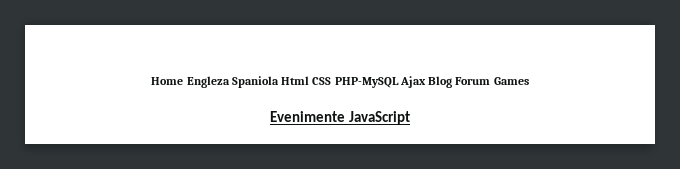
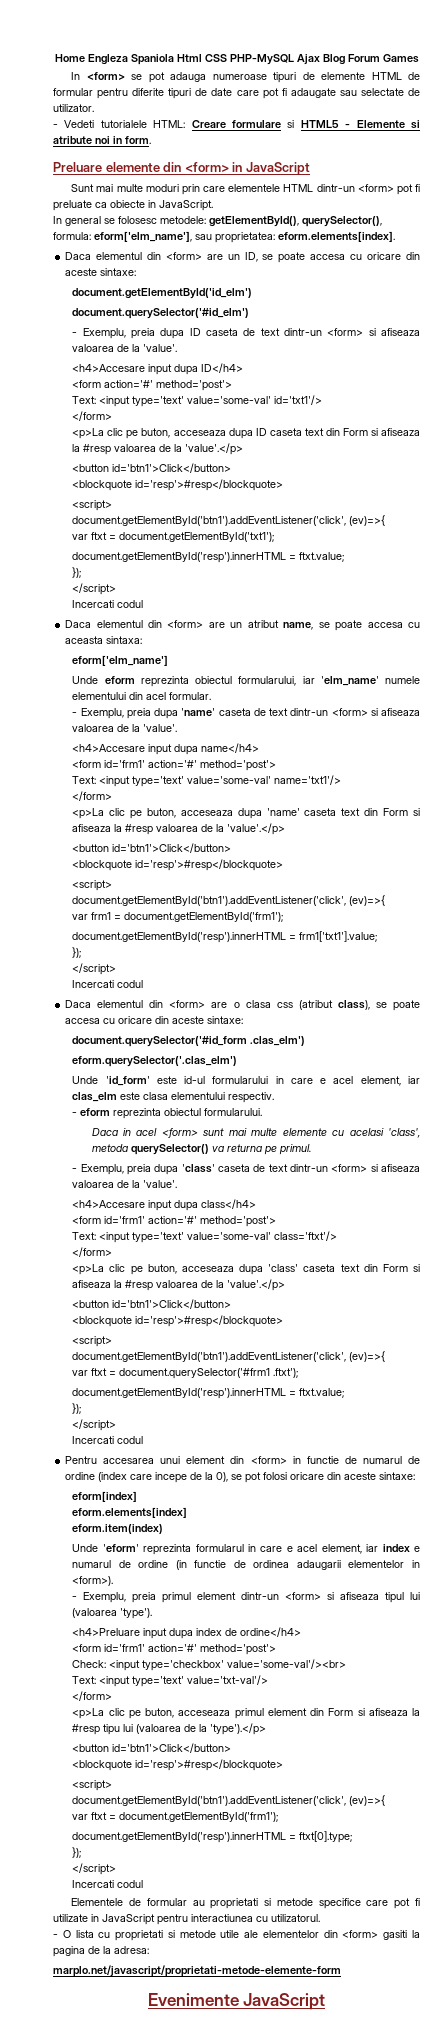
(529, 81) none -> [71,72,420,83] [53,88,420,99] [53,104,94,112] [53,120,420,129] [53,136,151,144] [53,162,310,175] [71,184,421,195] [53,200,213,211] [53,216,382,227] [53,231,395,243] [65,252,420,263] [65,268,137,276] [72,288,253,299] [72,308,250,319] [72,328,421,339] [72,344,178,352] [72,363,244,375] [72,380,233,391] [72,395,323,407] [72,411,113,421] [72,428,420,439] [72,443,244,455] [72,463,232,473] [72,479,284,491] [72,500,113,511] [72,515,386,526] [72,532,275,542] [72,552,345,563] [72,567,82,578] [72,583,117,595] [72,600,144,608] [65,620,420,631] [65,636,143,644] [72,655,169,666] [72,676,420,687] [72,692,212,700] [72,708,420,719] [72,724,178,732] [72,743,260,755] [72,760,277,771] [72,775,342,787] [72,791,113,801] [72,808,421,819] [72,823,286,835] [72,843,232,853] [72,859,284,871] [72,880,113,891] [72,895,386,906] [72,912,284,922] [72,931,378,943] [72,947,82,958] [72,963,117,975] [72,980,144,988] [65,1000,420,1011] [65,1016,244,1024] [72,1036,306,1047] [72,1056,238,1067] [72,1076,420,1086] [72,1092,275,1103] [72,1108,263,1119] [91,1128,420,1138] [91,1144,311,1155] [72,1164,421,1175] [72,1180,178,1188] [72,1199,257,1211] [72,1216,277,1227] [72,1231,338,1243] [72,1247,113,1257] [72,1264,420,1275] [72,1279,286,1291] [72,1299,232,1309] [72,1315,284,1327] [72,1336,113,1347] [72,1351,386,1362] [72,1368,299,1379] [72,1388,345,1399] [72,1403,82,1414] [72,1419,117,1431] [72,1436,144,1444] [65,1456,420,1464] [65,1472,416,1483] [72,1491,138,1502] [72,1507,188,1518] [72,1524,164,1534] [72,1544,420,1555] [72,1560,420,1570] [72,1576,114,1586] [72,1592,420,1603] [72,1608,153,1619] [72,1627,302,1639] [72,1644,277,1655] [72,1659,347,1671] [72,1675,269,1687] [72,1691,113,1701] [72,1708,420,1719] [72,1723,267,1735] [72,1743,232,1753] [72,1759,284,1771] [72,1780,113,1791] [72,1795,386,1806] [72,1812,279,1822] [72,1831,353,1843] [72,1847,82,1858] [72,1863,117,1875] [72,1880,144,1888] [71,1898,420,1909] [53,1914,320,1925] [53,1930,420,1941] [53,1946,149,1957] [53,1965,341,1977] // In <form> se pot adauga numeroase tipuri de elemente HTML de formular pentru diferite tipuri de date care pot fi adaugate sau selectate de utilizator. // - Vedeti tutorialele HTML: Creare formulare si HTML5 - Elemente si atribute noi in form. // Preluare elemente din <form> in JavaScript // Sunt mai multe moduri prin care elementele HTML dintr-un <form> pot fi preluate ca obiecte in JavaScript. // In general se folosesc metodele: getElementById(), querySelector(), formula: eform['elm_name'], sau proprietatea: eform.elements[index]. // Daca elementul din <form> are un ID, se poate accesa cu oricare din aceste sintaxe: // document.getElementById('id_elm') // document.querySelector('#id_elm') // - Exemplu, preia dupa ID caseta de text dintr-un <form> si afiseaza valoarea de la 'value'. // <h4>Accesare input dupa ID</h4> // <form action='#' method='post'> // Text: <input type='text' value='some-val' id='txt1'/> // </form> // <p>La clic pe buton, acceseaza dupa ID caseta text din Form si afiseaza la #resp valoarea de la 'value'.</p> // <button id='btn1'>Click</button> // <blockquote id='resp'>#resp</blockquote> // <script> // document.getElementById('btn1').addEventListener('click', (ev)=>{ // var ftxt = document.getElementById('txt1'); // document.getElementById('resp').innerHTML = ftxt.value; // }); // </script> // Incercati codul // Daca elementul din <form> are un atribut name, se poate accesa cu aceasta sintaxa: // eform['elm_name'] // Unde eform reprezinta obiectul formularului, iar 'elm_name' numele elementului din acel formular. // - Exemplu, preia dupa 'name' caseta de text dintr-un <form> si afiseaza valoarea de la 'value'. // <h4>Accesare input dupa name</h4> // <form id='frm1' action='#' method='post'> // Text: <input type='text' value='some-val' name='txt1'/> // </form> // <p>La clic pe buton, acceseaza dupa 'name' caseta text din Form si afiseaza la #resp valoarea de la 'value'.</p> // <button id='btn1'>Click</button> // <blockquote id='resp'>#resp</blockquote> // <script> // document.getElementById('btn1').addEventListener('click', (ev)=>{ // var frm1 = document.getElementById('frm1'); // document.getElementById('resp').innerHTML = frm1['txt1'].value; // }); // </script> // Incercati codul // Daca elementul din <form> are o clasa css (atribut class), se poate accesa cu oricare din aceste sintaxe: // document.querySelector('#id_form .clas_elm') // eform.querySelector('.clas_elm') // Unde 'id_form' este id-ul formularului in care e acel element, iar clas_elm este clasa elementului respectiv. // - eform reprezinta obiectul formularului. // Daca in acel <form> sunt mai multe elemente cu acelasi 'class', metoda querySelector() va returna pe primul. // - Exemplu, preia dupa 'class' caseta de text dintr-un <form> si afiseaza valoarea de la 'value'. // <h4>Accesare input dupa class</h4> // <form id='frm1' action='#' method='post'> // Text: <input type='text' value='some-val' class='ftxt'/> // </form> // <p>La clic pe buton, acceseaza dupa 'class' caseta text din Form si afiseaza la #resp valoarea de la 'value'.</p> // <button id='btn1'>Click</button> // <blockquote id='resp'>#resp</blockquote> // <script> // document.getElementById('btn1').addEventListener('click', (ev)=>{ // var ftxt = document.querySelector('#frm1 .ftxt'); // document.getElementById('resp').innerHTML = ftxt.value; // }); // </script> // Incercati codul // Pentru accesarea unui element din <form> in functie de numarul de ordine (index care incepe de la 0), se pot folosi oricare din aceste sintaxe: // eform[index] // eform.elements[index] // eform.item(index) // Unde 'eform' reprezinta formularul in care e acel element, iar index e numarul de ordine (in functie de ordinea adaugarii elementelor in <form>). // - Exemplu, preia primul element dintr-un <form> si afiseaza tipul lui (valoarea 'type'). // <h4>Preluare input dupa index de ordine</h4> // <form id='frm1' action='#' method='post'> // Check: <input type='checkbox' value='some-val'/><br> // Text: <input type='text' value='txt-val'/> // </form> // <p>La clic pe buton, acceseaza primul element din Form si afiseaza la #resp tipu lui (valoarea de la 'type').</p> // <button id='btn1'>Click</button> // <blockquote id='resp'>#resp</blockquote> // <script> // document.getElementById('btn1').addEventListener('click', (ev)=>{ // var ftxt = document.getElementById('frm1'); // document.getElementById('resp').innerHTML = ftxt[0].type; // }); // </script> // Incercati codul // Elementele de formular au proprietati si metode specifice care pot fi utilizate in JavaScript pentru interactiunea cu utilizatorul. // - O lista cu proprietati si metode utile ale elementelor din <form> gasiti la pagina de la adresa: // marplo.net/javascript/proprietati-metode-elemente-form

